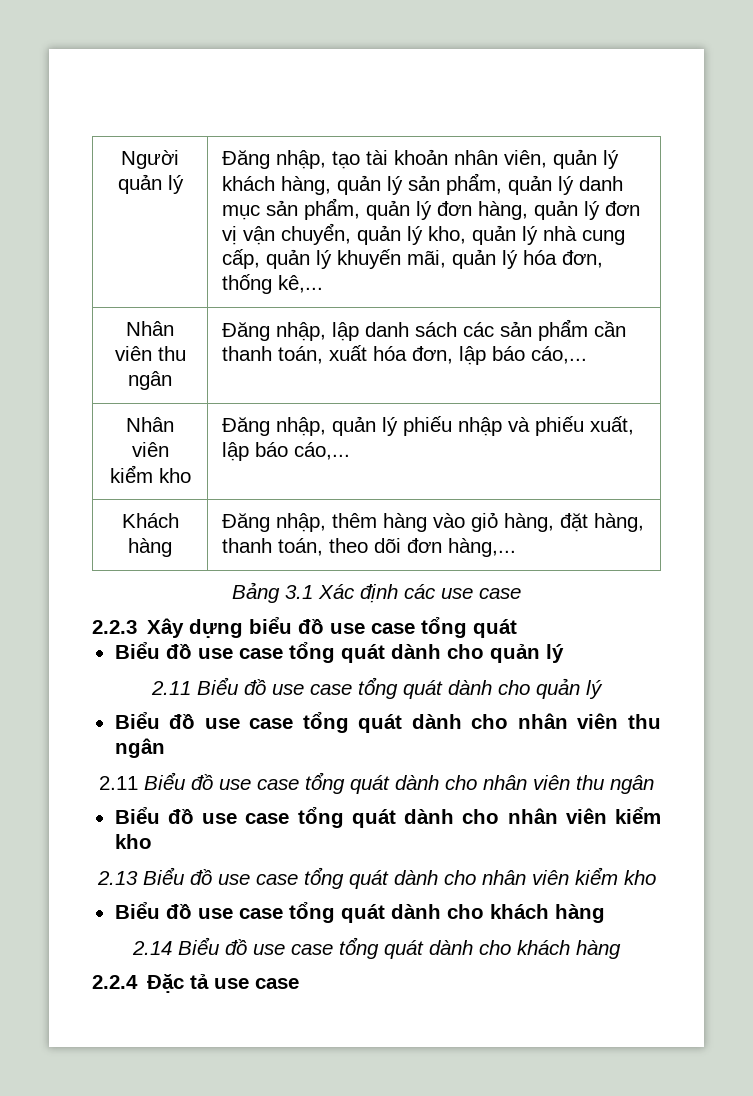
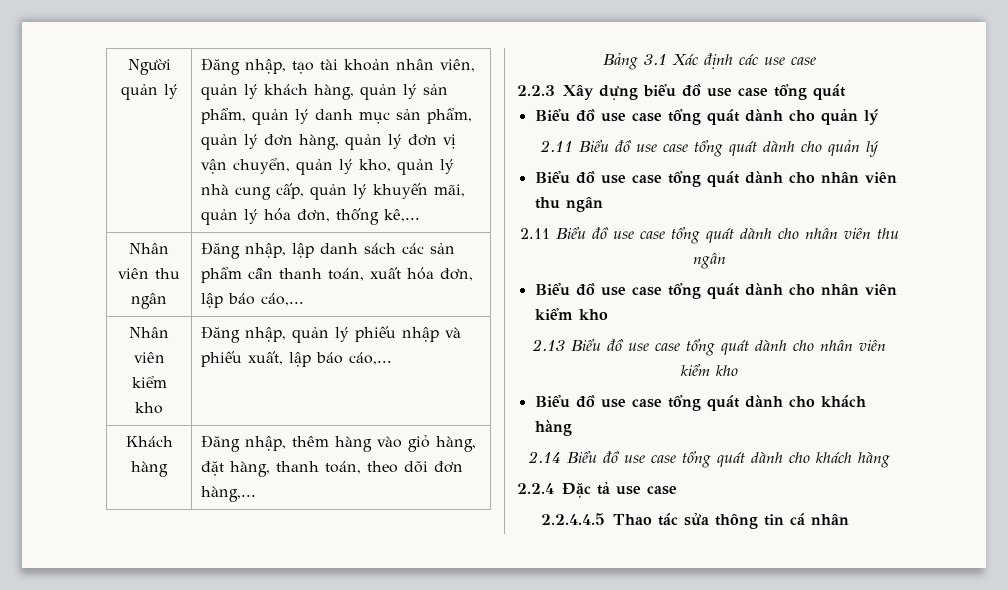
(300, 983) none -> [541,513,850,529] // 2.2.4.4.5 Thao tác sửa thông tin cá nhân

